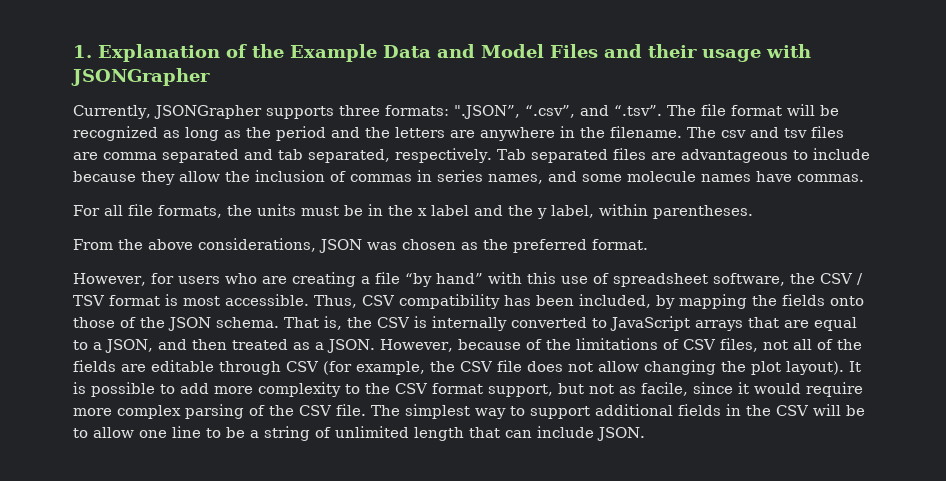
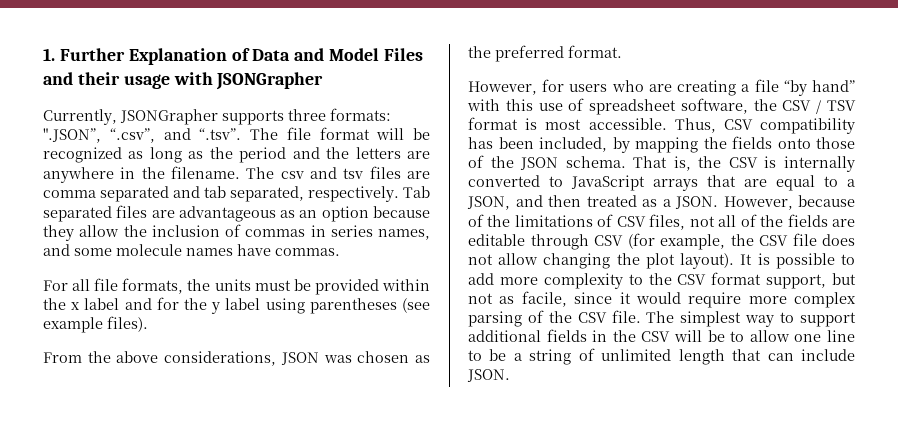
(92, 51) none -> [59,48,125,61] Further
[252,44,377,62] the Example -> (250, 54) none
[792,148,870,160] to include -> [280,206,369,222] as an option
[368,204,383,216] in -> [314,279,430,295] provided within
(503, 210) none -> [156,297,179,310] for
[551,204,753,219] label, within parentheses. -> [225,298,430,314] [43,316,148,333] label using parentheses (see example files).

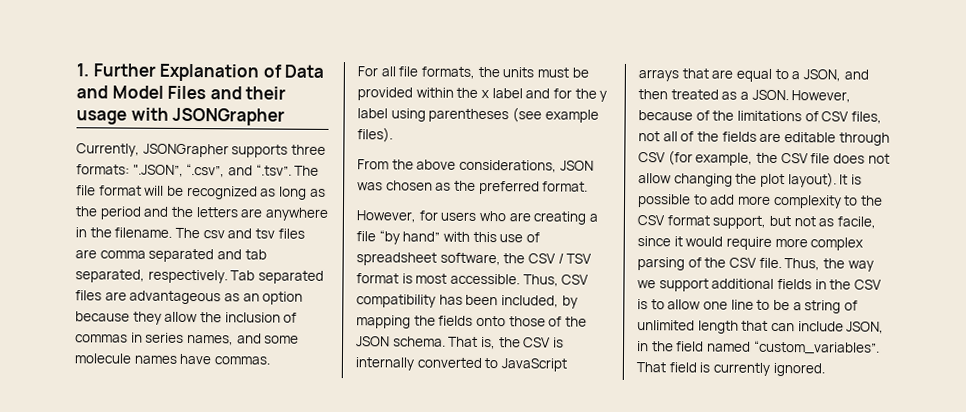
[646,311,795,327] The simplest way to -> [784,258,874,272] [637,280,656,289] Thus, the way we
[674,330,725,342] will be -> [637,299,648,310] is
[467,369,510,382] JSON. -> [846,321,885,334] [637,340,880,355] [636,362,825,377] JSON, in the field named “custom_variables”. That field is currently ignored.

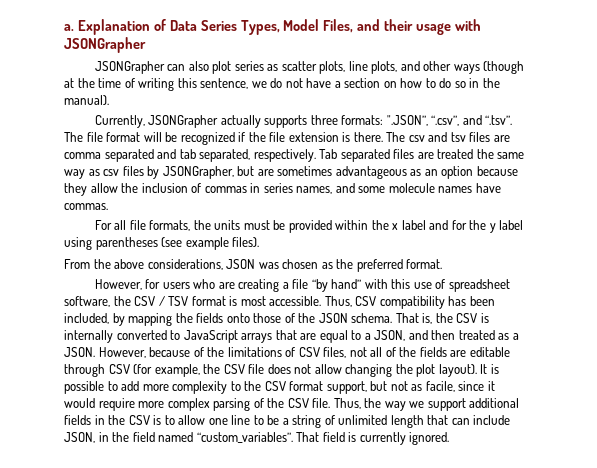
[76,63,156,77] 1. Further -> [64,24,74,31] a.
[76,85,207,100] and Model Files -> [200,19,354,35] Series Types, Model Files,
(286, 116) none -> [94,61,525,74] [64,78,500,91] [64,95,109,105] // JSONGrapher can also plot series as scatter plots, line plots, and other ways (though at the time of writing this sentence, we do not have a section on how to do so in the manual).
(229, 150) none -> [220,115,261,128] actually
[260,186,326,200] [75,206,328,221] [75,227,173,238] as long as the period and the letters are anywhere in the filename. -> [238,132,383,142] if the file extension is there.
(127, 296) none -> [437,149,525,159] [64,166,333,179] treated the same way as csv files by JSONGrapher, but are sometimes

